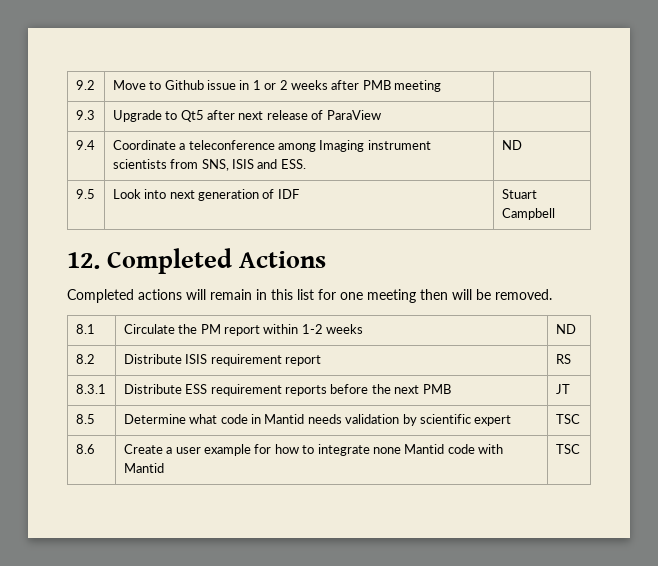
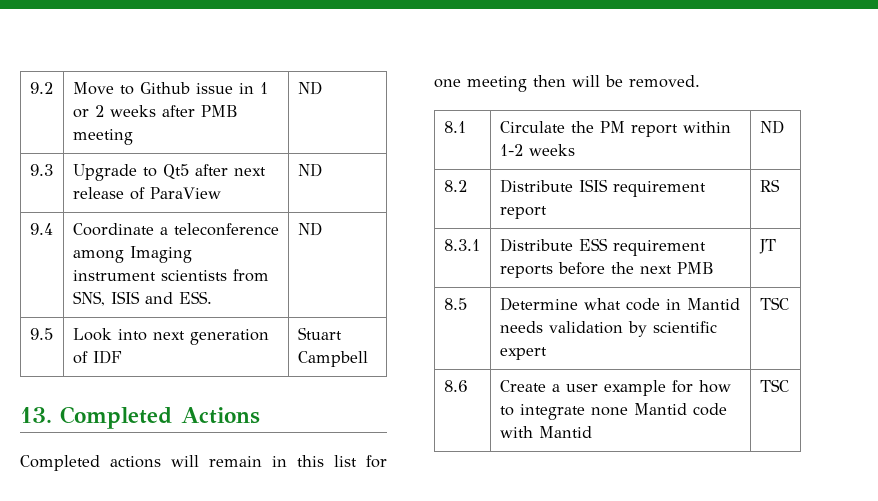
(442, 86) none -> [297,81,322,95] ND
(381, 115) none -> [297,163,322,177] ND
[67,252,100,269] 12. -> [20,407,52,423] 13.

